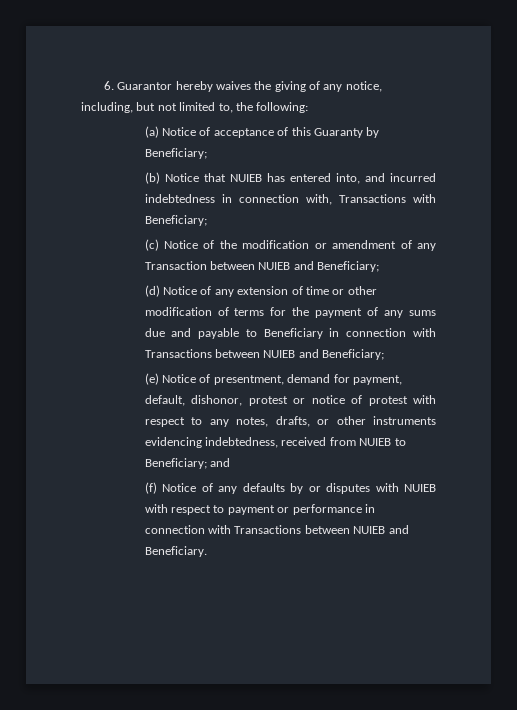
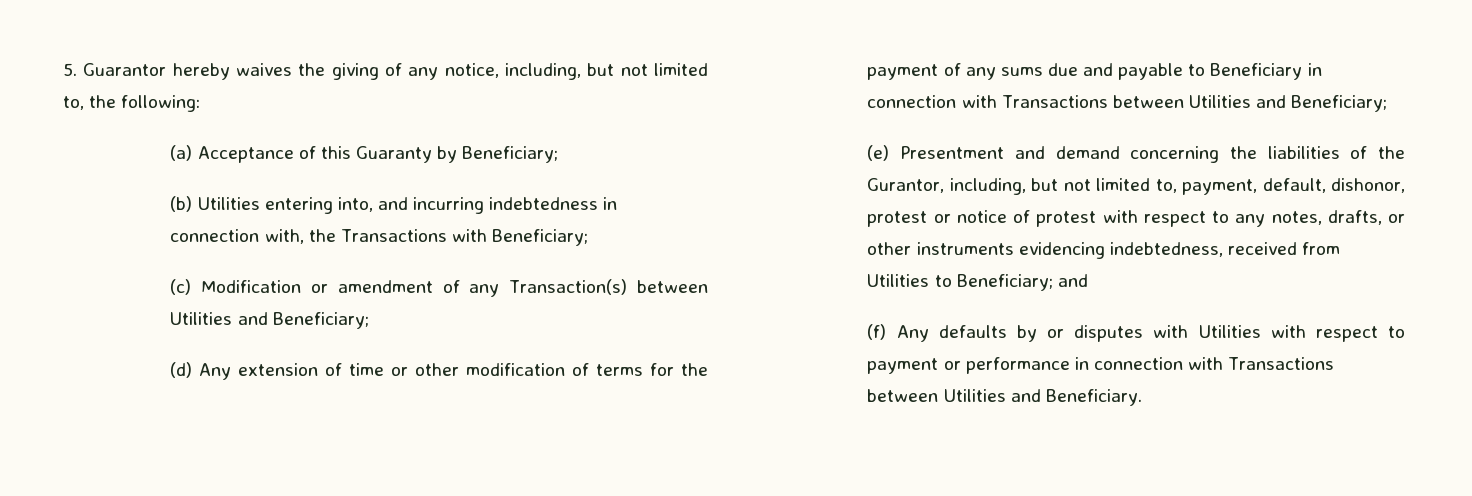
[103,81,114,90] 6. -> [63,63,77,76] 5.
[162,127,274,138] Notice of acceptance -> [197,146,294,163] Acceptance
[164,173,331,182] Notice that NUIEB has entered -> [197,197,333,214] Utilities entering
[390,173,437,182] incurred -> [413,197,485,214] incurring
(332, 199) none -> [308,229,336,242] the
[164,240,310,249] Notice of the modification -> [201,280,302,293] Modification
[144,261,291,270] Transaction between NUIEB -> [509,279,708,295] [170,312,233,325] Transaction(s) between Utilities
[163,286,234,297] Notice of any -> [199,363,232,380] Any
[263,350,296,358] NUIEB -> [1188,95,1251,108] Utilities
[162,374,350,385] Notice of presentment, demand for -> [900,146,1405,163] [867,178,1177,195] Presentment and demand concerning the liabilities of the Gurantor, including, but not limited to,
[359,438,392,446] NUIEB -> [867,274,930,287] Utilities
[162,483,238,494] Notice of any -> [896,325,929,342] Any
[404,484,437,492] NUIEB -> [1198,325,1261,338] Utilities
[353,526,386,534] NUIEB -> [943,389,1006,402] Utilities

